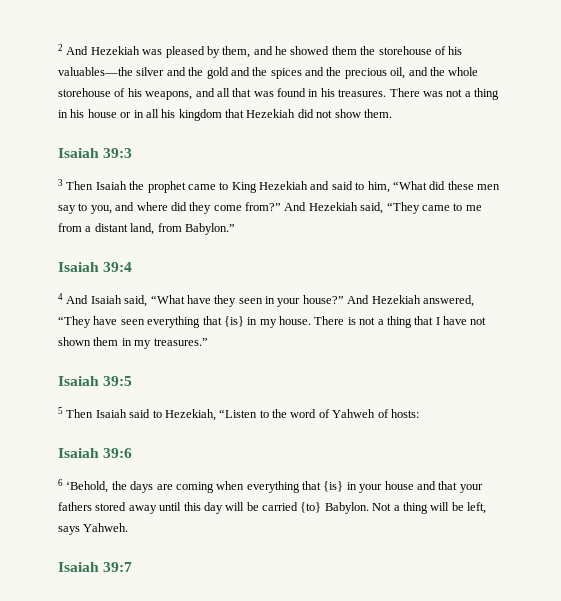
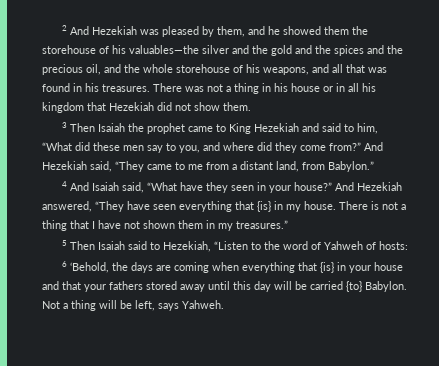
[58,148,133,158] // Isaiah 39:3 -> (251, 106) none
[58,262,133,272] // Isaiah 39:4 -> (374, 166) none
[58,376,133,386] // Isaiah 39:5 -> (288, 224) none
[58,448,133,458] // Isaiah 39:6 -> (408, 245) none
[58,562,133,572] // Isaiah 39:7 -> (224, 304) none

